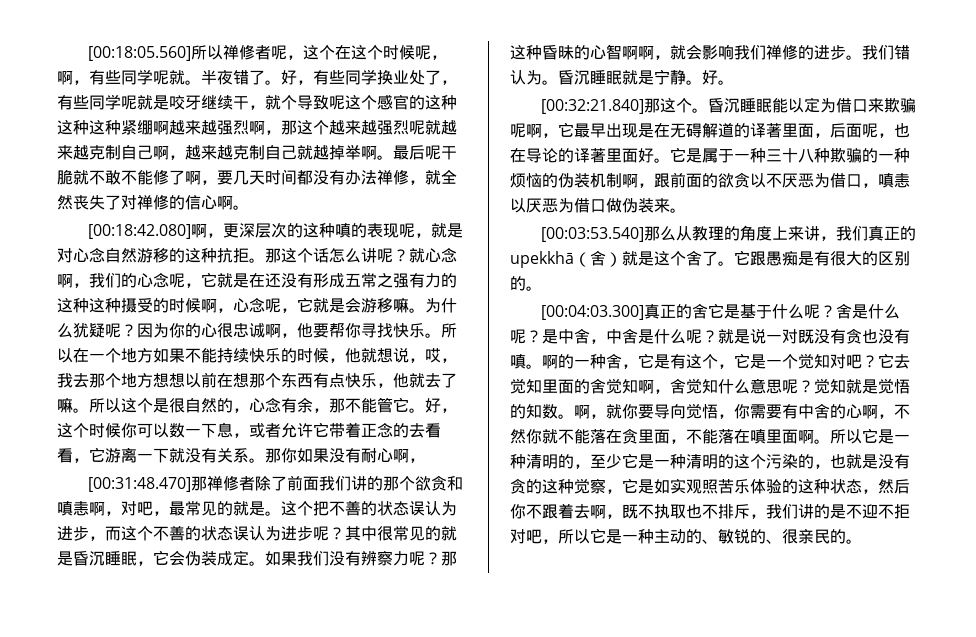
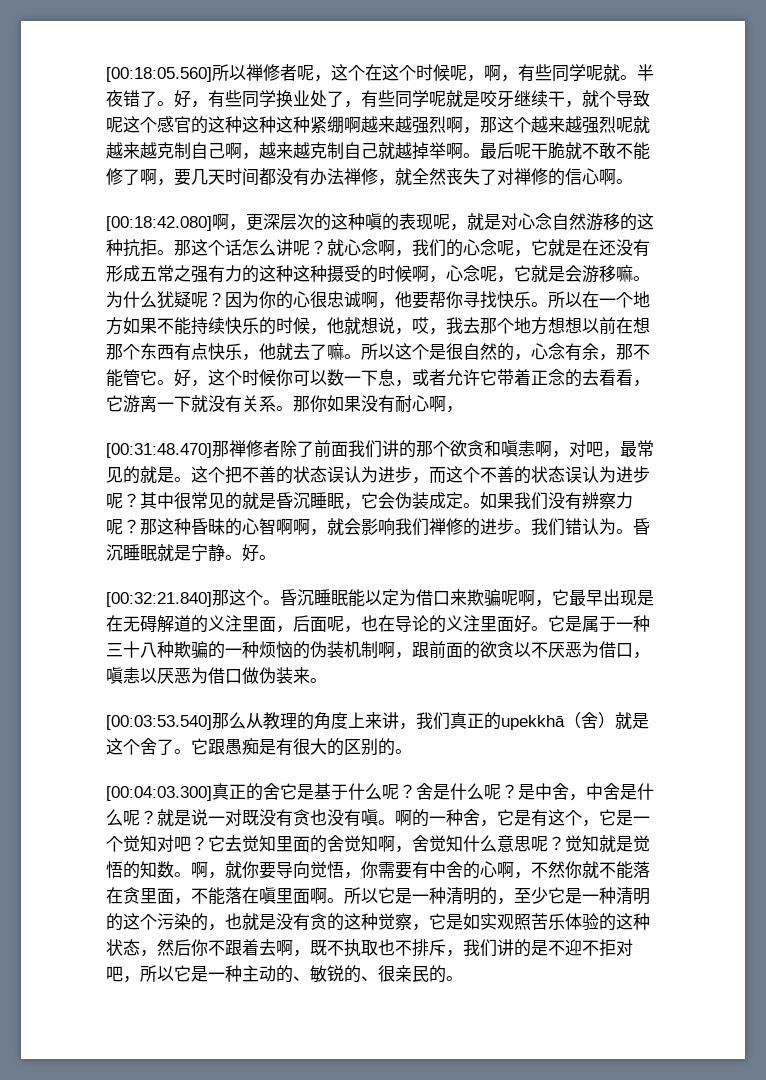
[750,123,782,138] 译著 -> [208,615,242,632] 义注
[574,148,606,163] 译著 -> [446,615,480,632] 义注

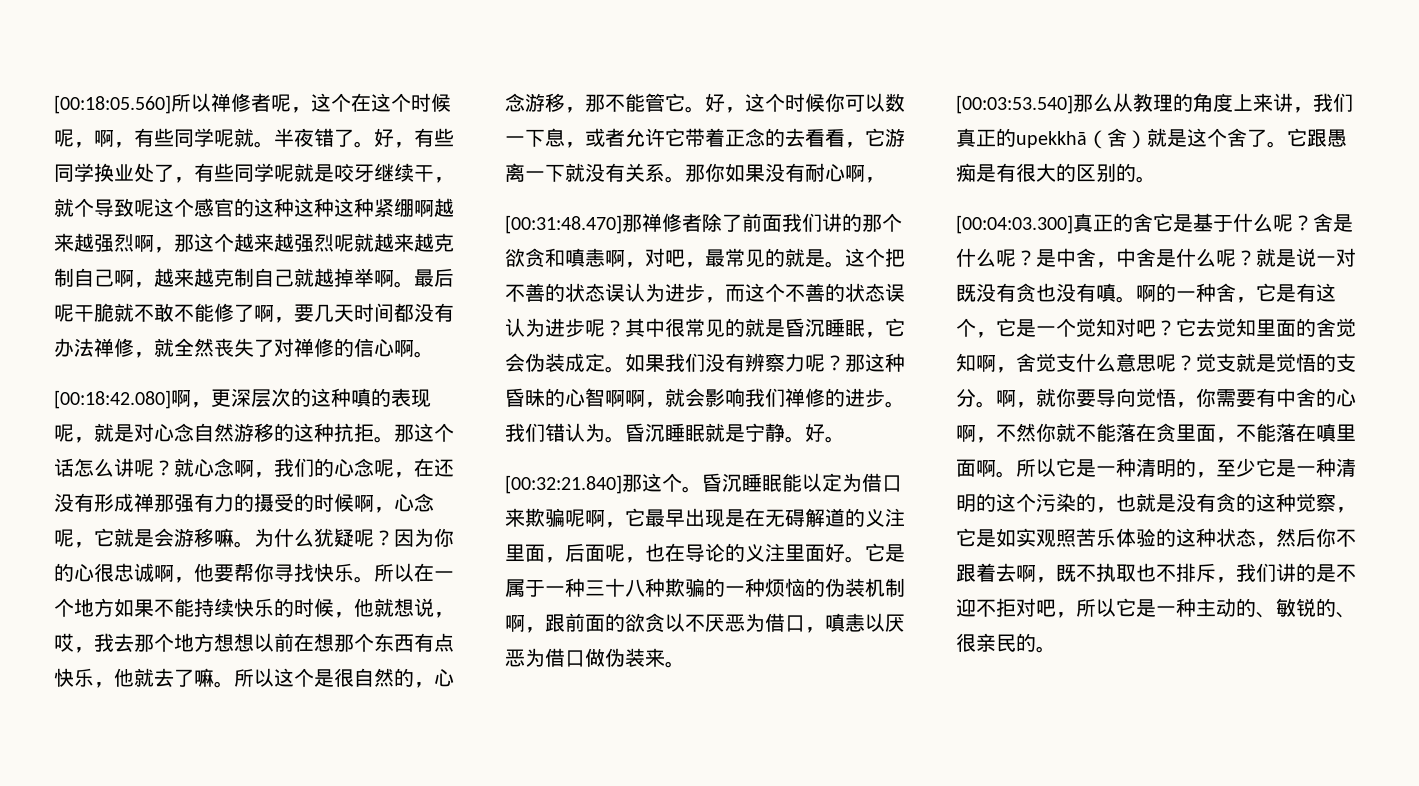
[531,239,582,256] 它就是 -> (414, 475) none
[140,265,191,282] 五常之 -> [134,493,174,512] 禅那
[259,265,327,282] 这种这种 -> (254, 502) none
[565,343,599,361] 有余 -> [525,93,565,112] 游移
[446,835,463,852] 知 -> [1056,353,1076,372] 支
[582,835,599,852] 知 -> [1216,353,1236,372] 支
[140,861,174,878] 知数 -> [1336,353,1356,372] [956,388,976,407] 支分

